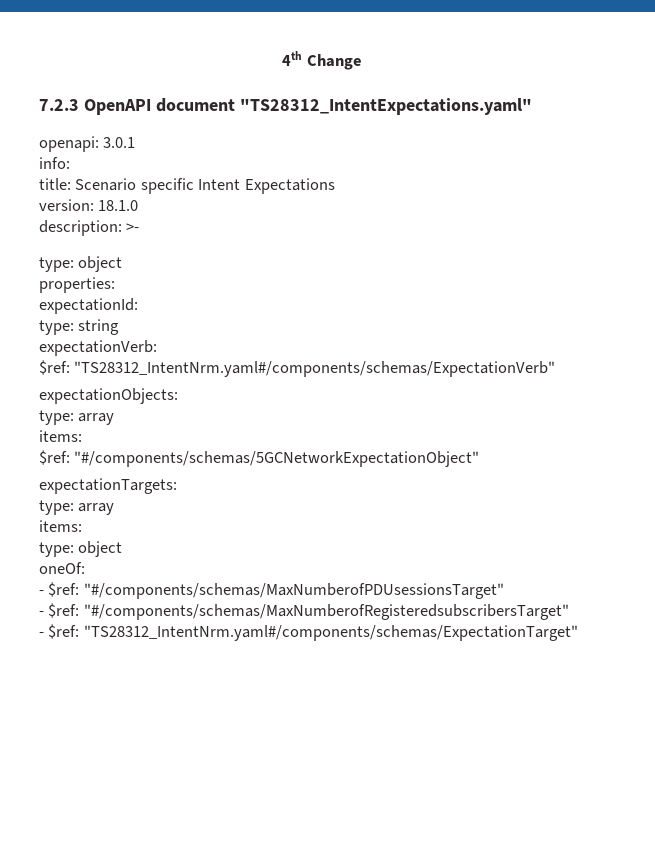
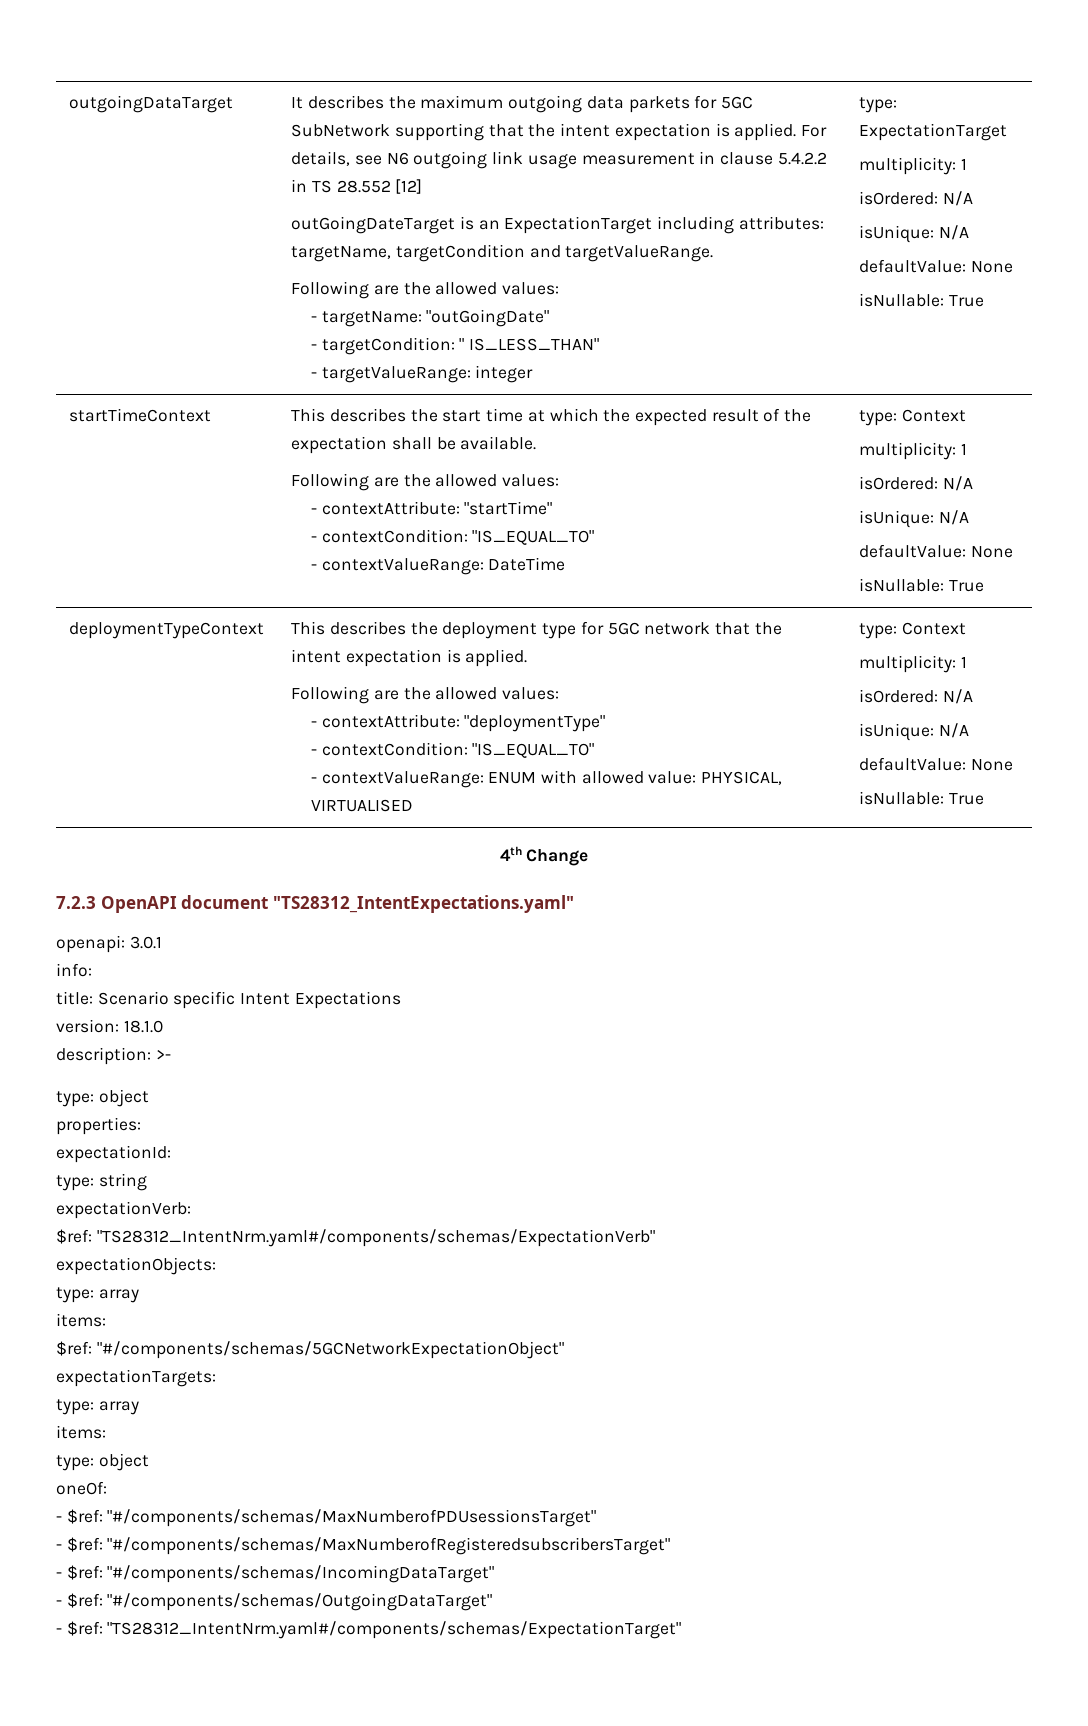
(282, 58) none -> [69,95,234,113] [291,95,753,113] [291,123,827,141] [291,151,827,169] [291,179,423,194] [291,216,824,234] [291,244,714,262] [291,281,560,299] [310,309,550,327] [310,337,600,355] [310,365,534,383] [859,97,898,113] [859,123,1008,141] [859,157,967,175] [859,191,973,206] [859,225,969,243] [859,259,1013,273] [859,293,984,307] [69,408,212,422] [291,408,812,426] [291,436,537,454] [291,473,560,491] [310,501,553,515] [310,529,595,545] [310,557,566,575] [859,409,966,426] [859,442,967,460] [859,476,973,491] [859,510,969,528] [859,544,1013,558] [859,578,984,592] [69,622,265,639] [291,621,782,639] [291,649,528,667] [291,686,560,704] [310,714,606,732] [310,742,595,758] [310,770,783,788] [310,799,413,812] [859,622,966,639] [859,655,967,673] [859,689,973,704] [859,723,969,741] [859,757,1013,771] [859,791,984,805] outgoingDataTarget | It describes the maximum outgoing data parkets for 5GC SubNetwork supporting that the intent expectation is applied. For details, see N6 outgoing link usage measurement in clause 5.4.2.2 in TS 28.552 [12] // outGoingDateTarget is an ExpectationTarget including attributes: targetName, targetCondition and targetValueRange. // Following are the allowed values: // - targetName: "outGoingDate" // - targetCondition: " IS_LESS_THAN" // - targetValueRange: integer | type: ExpectationTarget // multiplicity: 1 // isOrdered: N/A // isUnique: N/A // defaultValue: None // isNullable: True // startTimeContext | This describes the start time at which the expected result of the expectation shall be available. // Following are the allowed values: // - contextAttribute: "startTime" // - contextCondition: "IS_EQUAL_TO" // - contextValueRange: DateTime | type: Context // multiplicity: 1 // isOrdered: N/A // isUnique: N/A // defaultValue: None // isNullable: True // deploymentTypeContext | This describes the deployment type for 5GC network that the intent expectation is applied. // Following are the allowed values: // - contextAttribute: "deploymentType" // - contextCondition: "IS_EQUAL_TO" // - contextValueRange: ENUM with allowed value: PHYSICAL, VIRTUALISED | type: Context // multiplicity: 1 // isOrdered: N/A // isUnique: N/A // defaultValue: None // isNullable: True //
(569, 612) none -> [56,1565,495,1583] [56,1593,493,1611] // - $ref: "#/components/schemas/IncomingDataTarget" // - $ref: "#/components/schemas/OutgoingDataTarget"

